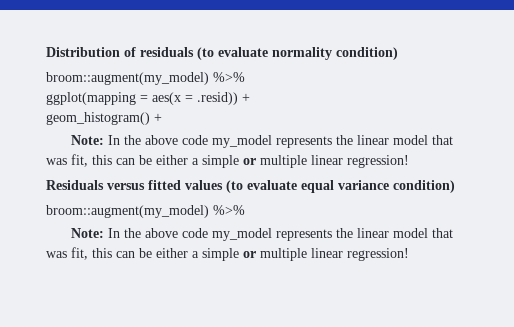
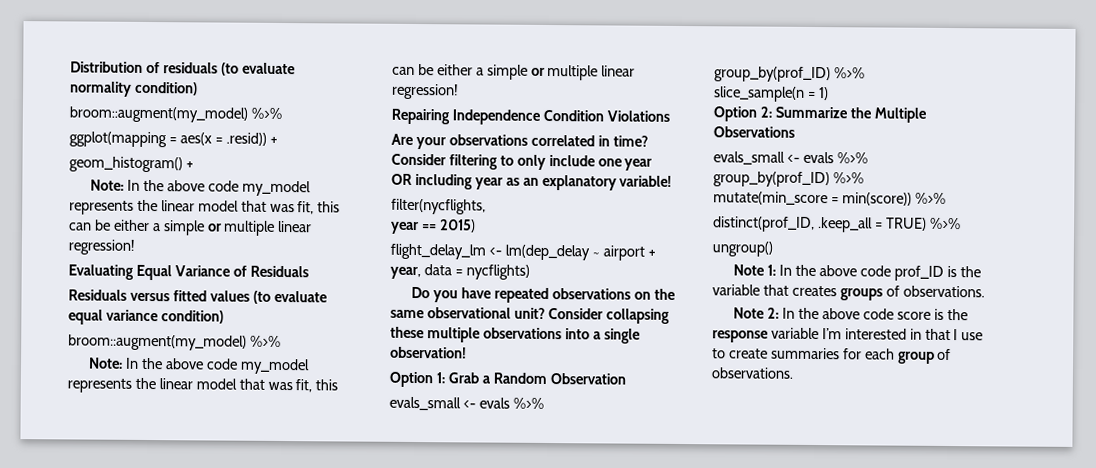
(409, 161) none -> [68,264,309,281] // Evaluating Equal Variance of Residuals
(409, 254) none -> [391,108,670,125] [391,133,648,150] [391,153,653,171] [391,173,673,191] [391,198,486,215] [390,219,476,235] [390,243,656,261] [390,264,530,280] [411,286,676,304] [390,307,670,324] [390,326,641,344] [390,346,467,359] [389,371,626,388] [389,396,544,411] [714,66,865,83] [714,86,829,102] [713,106,927,123] [713,126,795,138] [713,151,868,165] [713,171,864,188] [713,191,946,206] [713,216,961,233] [712,241,773,257] [733,264,981,281] [712,284,985,301] [733,307,968,321] [712,327,984,343] [712,347,952,364] [711,367,794,379] // Repairing Independence Condition Violations // Are your observations correlated in time? Consider filtering to only include one year OR including year as an explanatory variable! // filter(nycflights, // year == 2015) // flight_delay_lm <- lm(dep_delay ~ airport + year, data = nycflights) // Do you have repeated observations on the same observational unit? Consider collapsing these multiple observations into a single observation! // Option 1: Grab a Random Observation // evals_small <- evals %>% // group_by(prof_ID) %>% // slice_sample(n = 1) // Option 2: Summarize the Multiple Observations // evals_small <- evals %>% // group_by(prof_ID) %>% // mutate(min_score = min(score)) %>% // distinct(prof_ID, .keep_all = TRUE) %>% // ungroup() // Note 1: In the above code prof_ID is the variable that creates groups of observations. // Note 2: In the above code score is the response variable I’m interested in that I use to create summaries for each group of observations.

